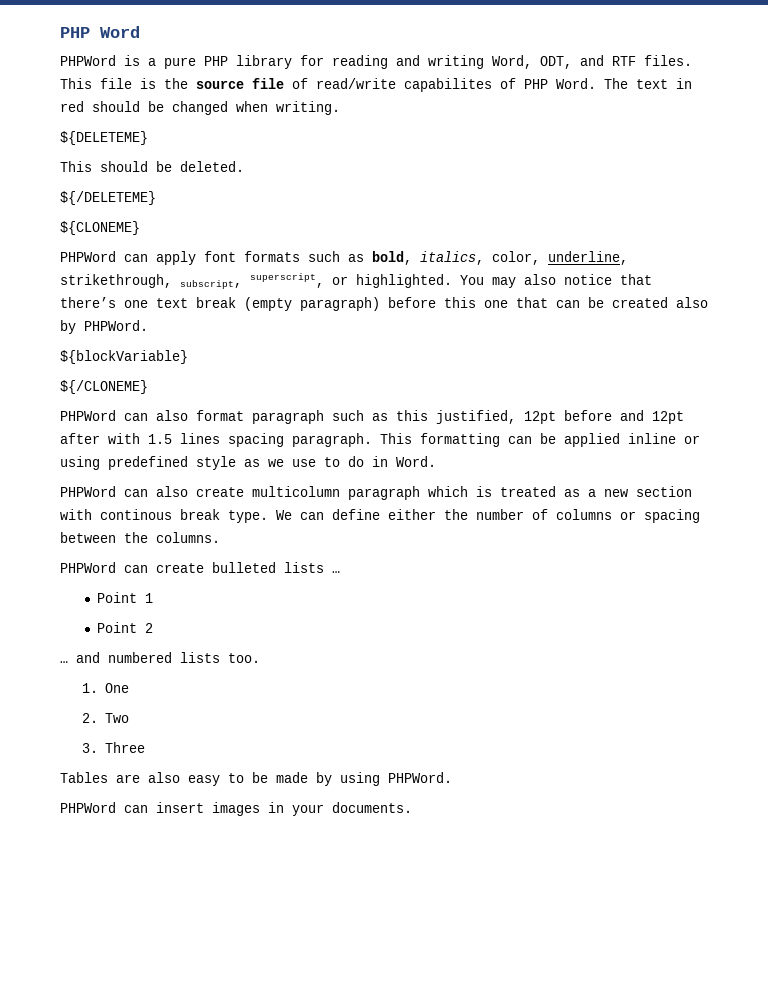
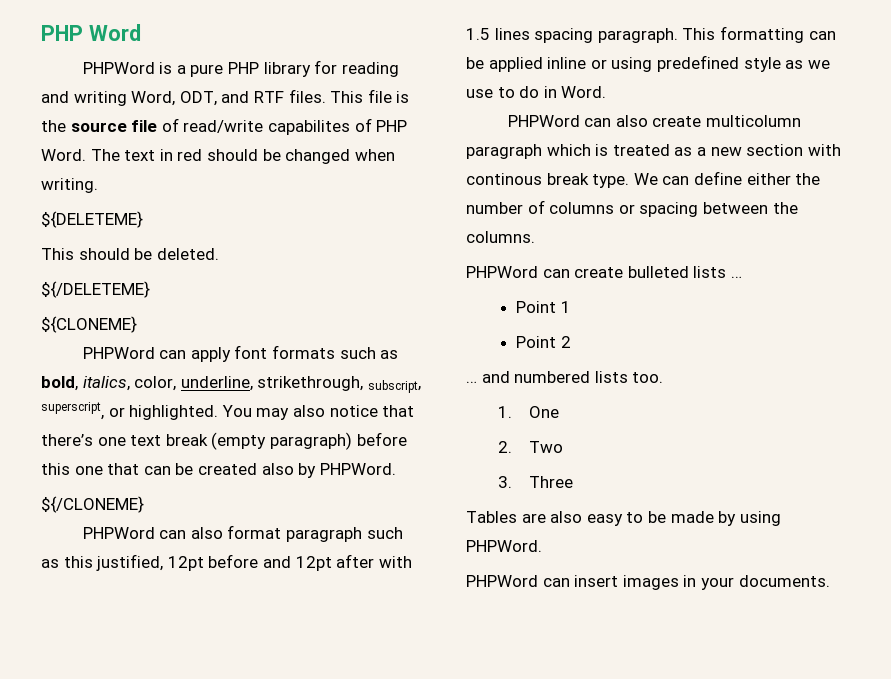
[60,350,188,364] // ${blockVariable} -> (396, 469) none

